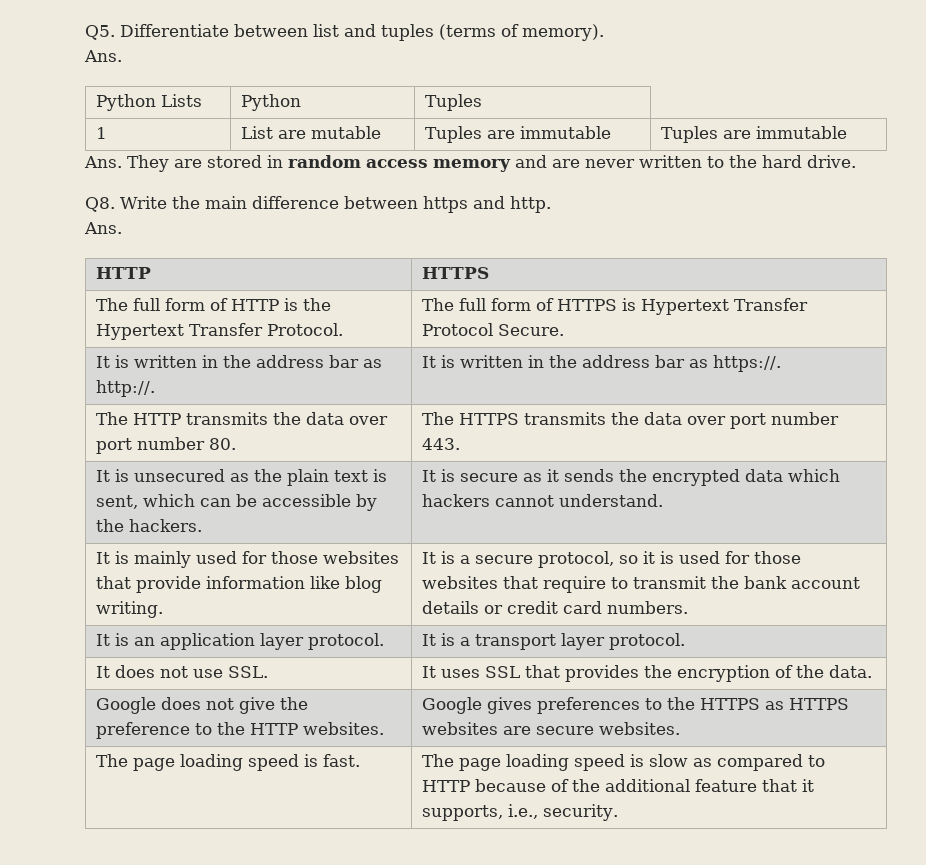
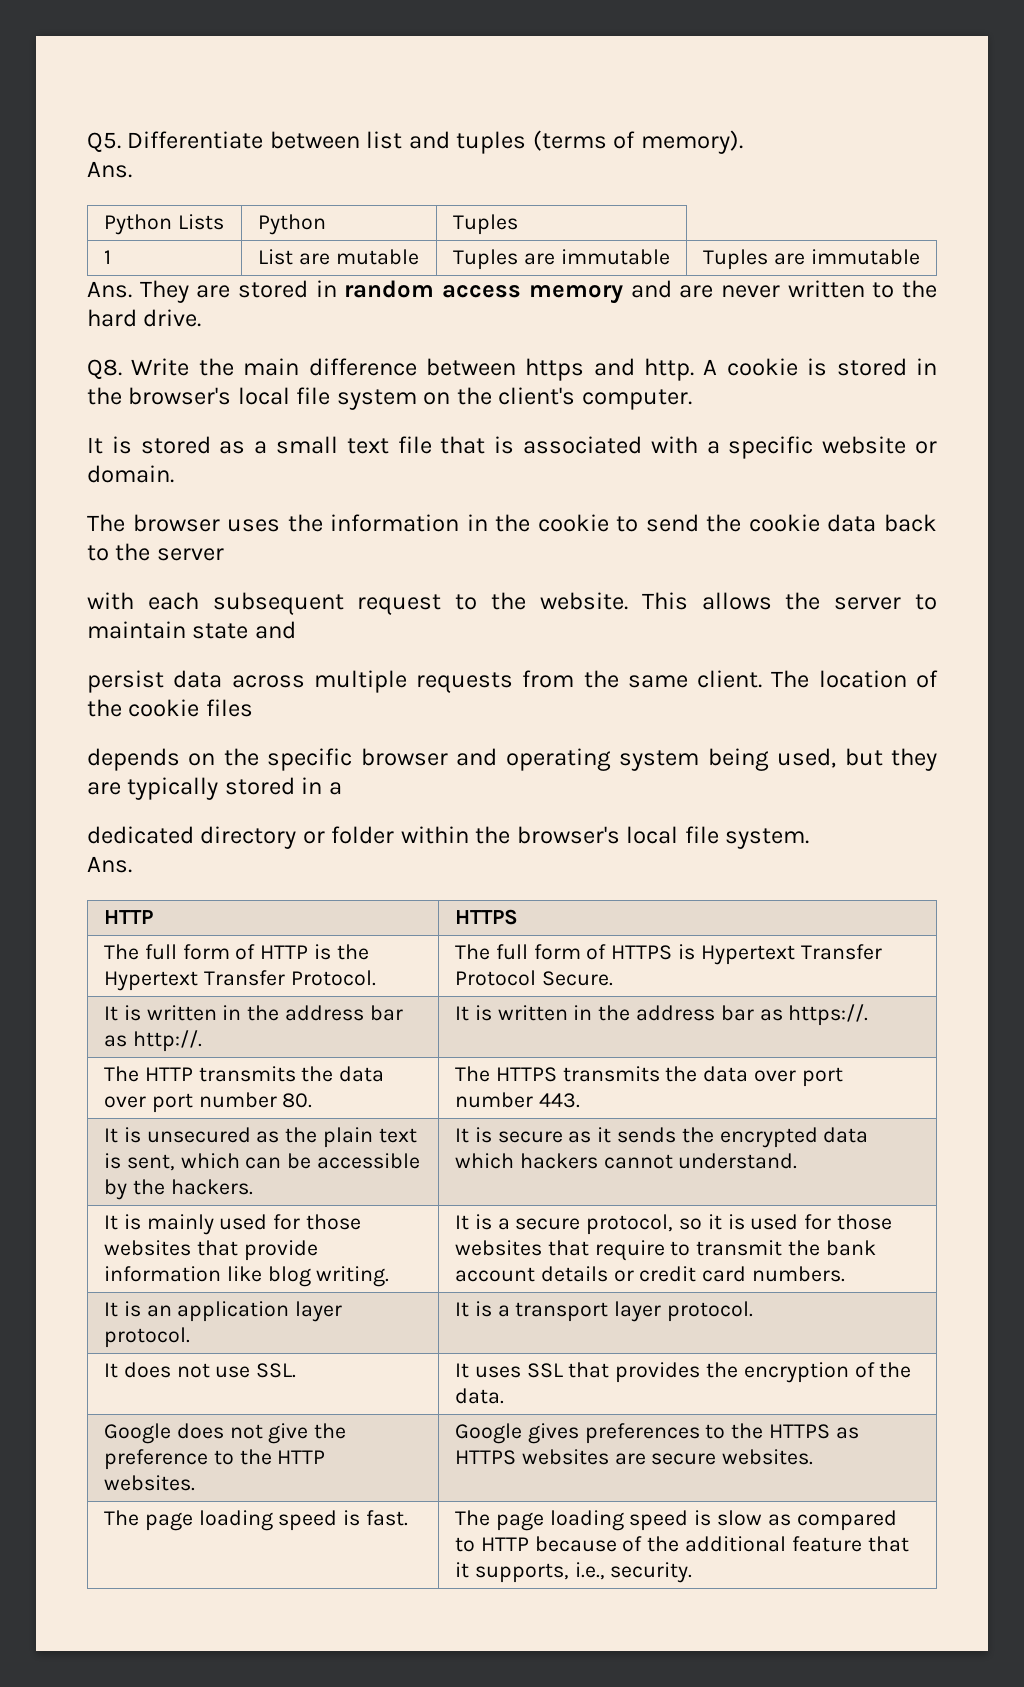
(551, 204) none -> [703,358,937,376] [87,387,692,410] [87,436,937,459] [87,465,174,483] [87,514,938,532] [87,543,224,561] [87,592,938,615] [87,621,296,639] [87,670,938,693] [87,699,253,717] [87,748,938,771] [87,777,342,800] [87,826,810,849] A cookie is stored in the browser's local file system on the client's computer. // It is stored as a small text file that is associated with a specific website or domain. // The browser uses the information in the cookie to send the cookie data back to the server // with each subsequent request to the website. This allows the server to maintain state and // persist data across multiple requests from the same client. The location of the cookie files // depends on the specific browser and operating system being used, but they are typically stored in a // dedicated directory or folder within the browser's local file system.

